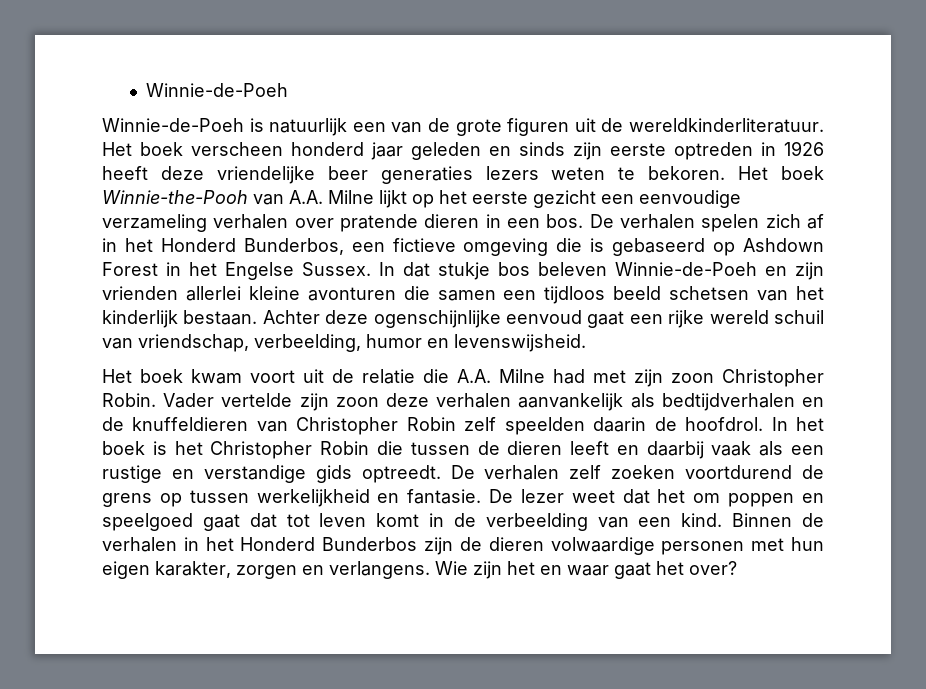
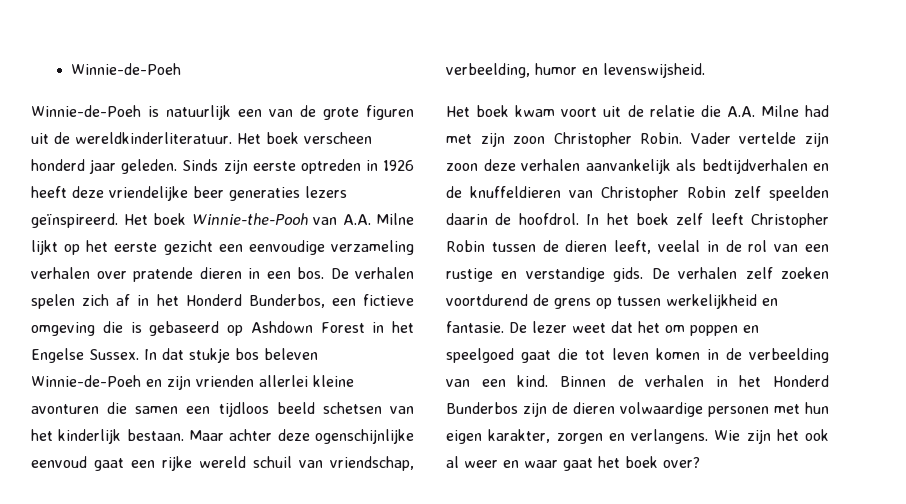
[411,142,565,160] geleden en sinds -> [121,159,219,174] geleden. Sinds
[551,166,726,180] weten te bekoren. -> [31,213,118,228] geïnspireerd.
[262,310,320,324] Achter -> [189,429,273,441] Maar achter
[152,441,403,459] is het Christopher Robin die -> [676,213,829,228] [446,240,485,252] zelf leeft Christopher Robin
[570,441,784,459] leeft en daarbij vaak als -> [614,240,799,254] leeft, veelal in de rol van
[315,465,441,483] gids optreedt. -> [613,267,644,282] gids.
[249,513,277,528] dat -> [558,348,578,360] die
[376,513,420,527] komt -> [656,348,700,360] komen
(535, 568) none -> [805,429,829,441] [446,456,498,468] ook al weer
(684, 568) none -> [625,456,658,468] boek

